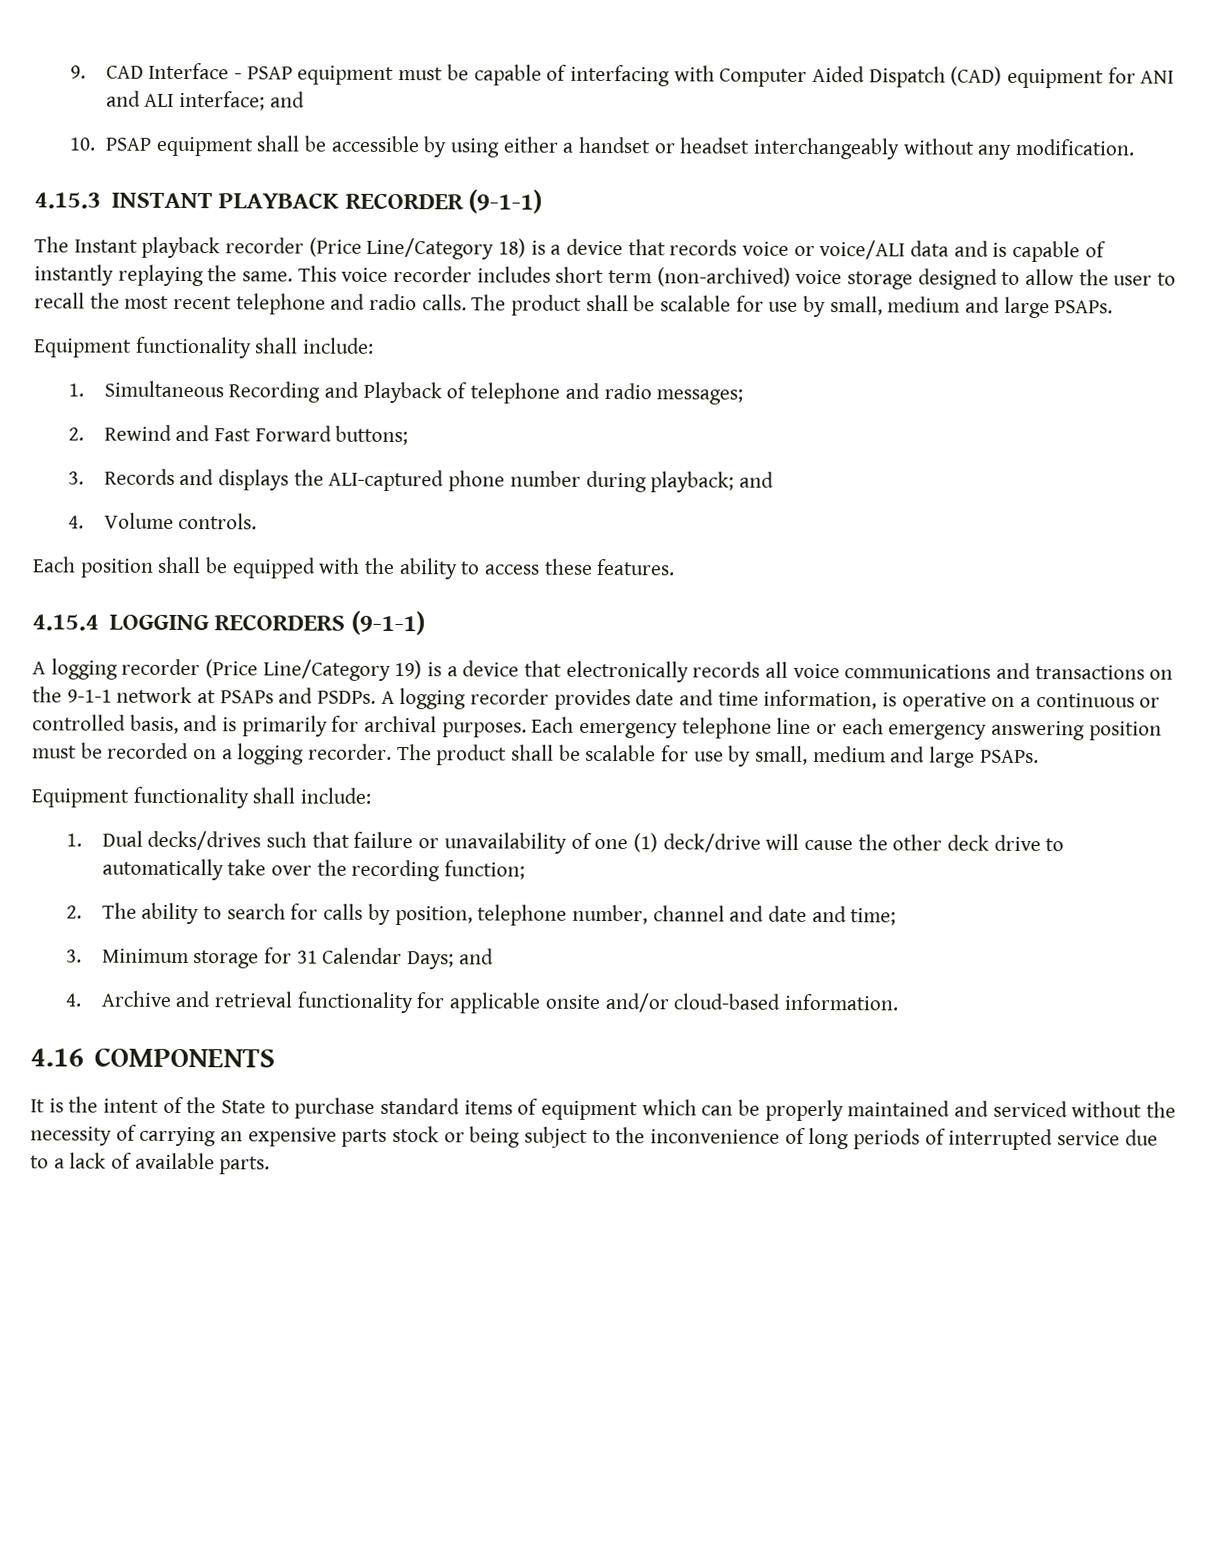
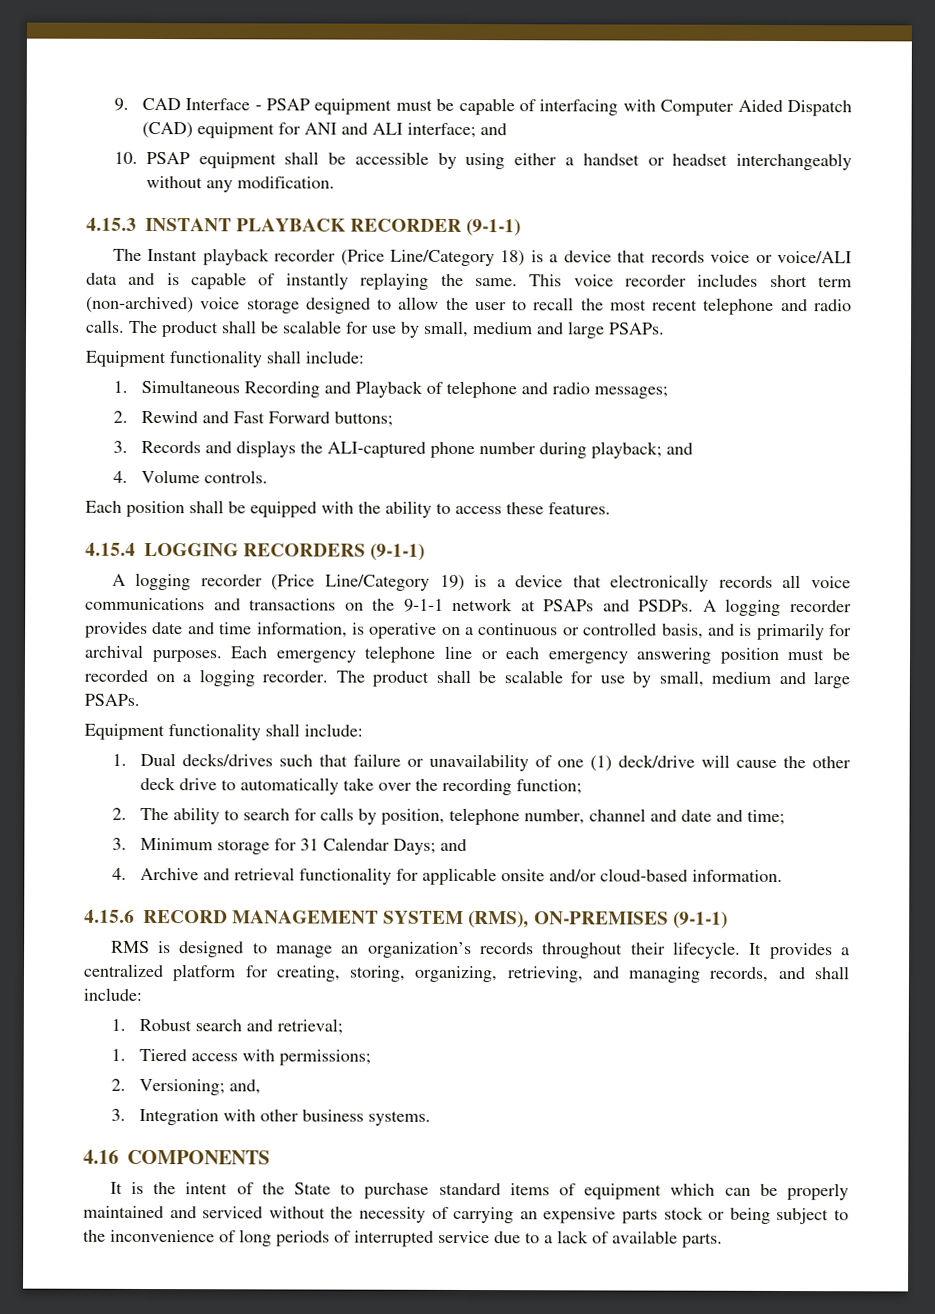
(898, 1002) none -> [84,909,728,929] [110,940,850,960] [83,963,850,983] [83,987,142,1001] [110,1018,343,1035] [110,1048,371,1066] [110,1078,261,1096] [110,1108,431,1126] // 4.15.6 RECORD MANAGEMENT SYSTEM (RMS), ON-PREMISES (9-1-1) // RMS is designed to manage an organization’s records throughout their lifecycle. It provides a centralized platform for creating, storing, organizing, retrieving, and managing records, and shall include: // 1. Robust search and retrieval; // 1. Tiered access with permissions; // 2. Versioning; and, // 3. Integration with other business systems.

